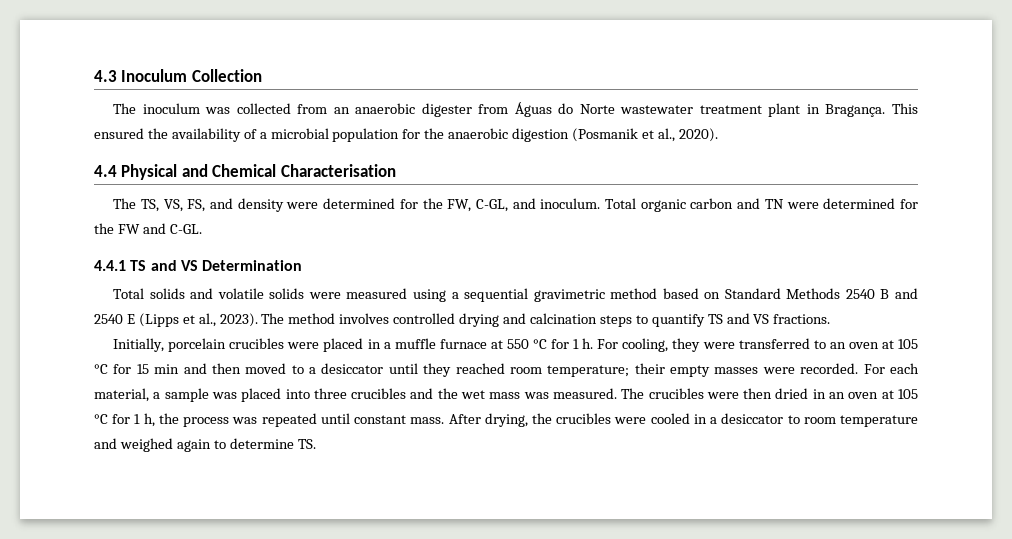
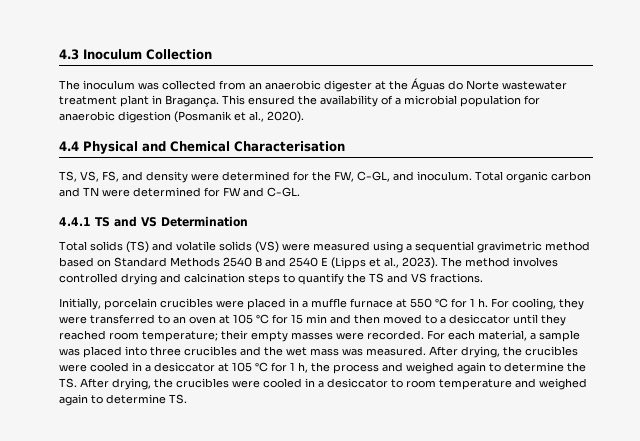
[478,104,509,114] from -> [375,80,408,90] at the
[424,128,445,139] the -> (540, 100) none
[113,198,137,209] The -> (345, 146) none
[94,223,114,234] the -> (220, 192) none
(185, 293) none -> [126,241,149,253] (TS)
(305, 293) none -> [255,241,279,253] (VS)
(705, 320) none -> [347,273,366,283] the
[621,388,879,399] The crucibles were then dried in an oven -> [429,346,578,358] [59,362,215,372] After drying, the crucibles were cooled in a desiccator
[232,413,445,427] was repeated until constant mass. -> [382,362,586,374] [59,378,77,388] and weighed again to determine the TS.

